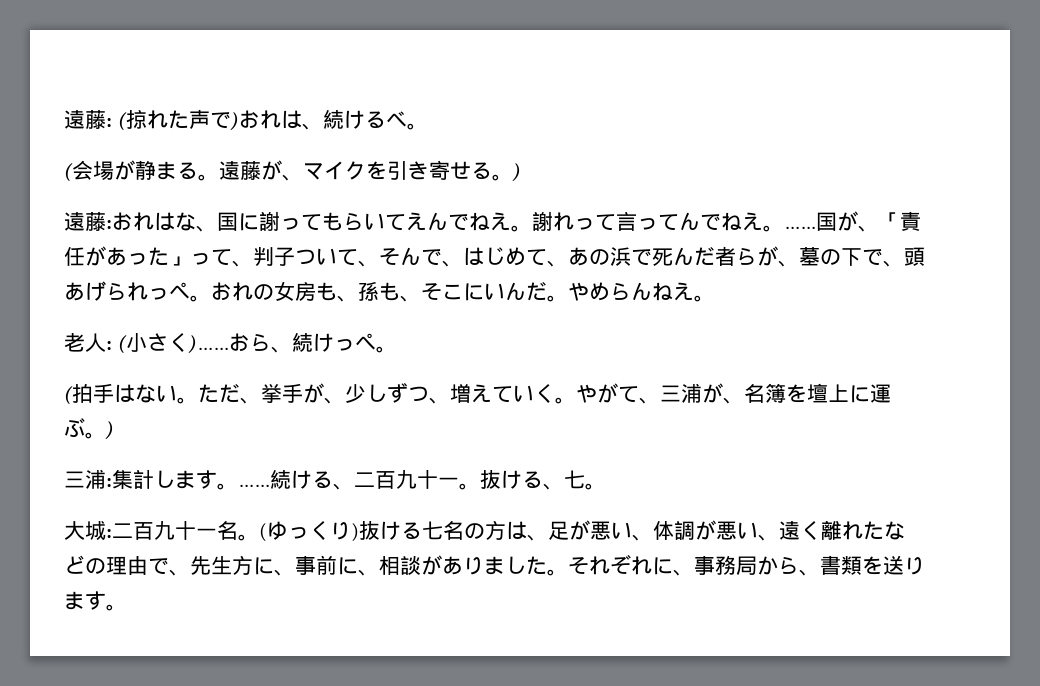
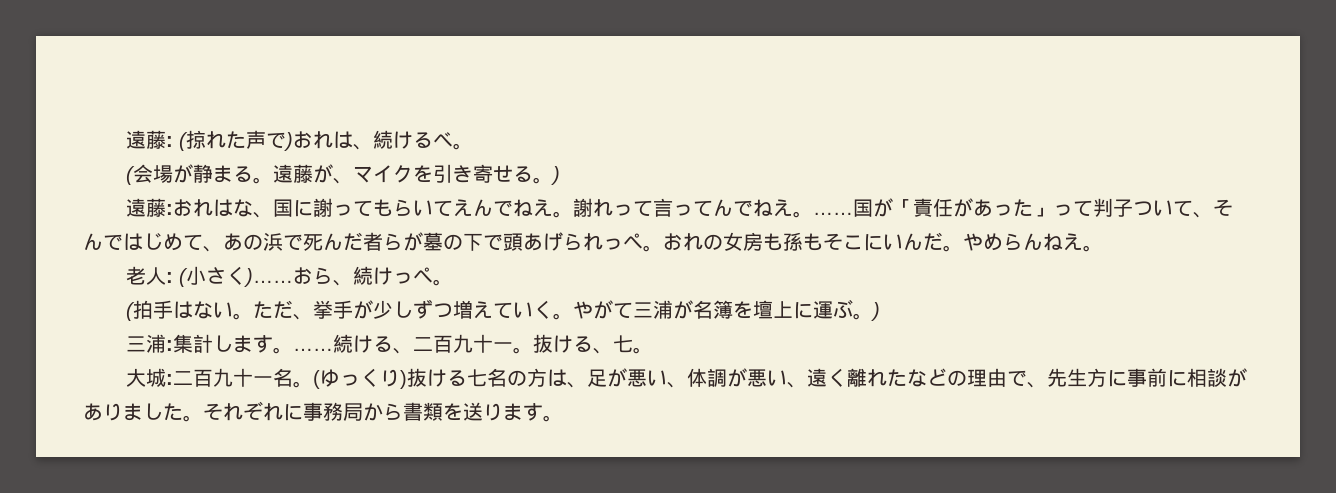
[858,225,879,232] 、 -> (894, 207) none
[232,260,253,267] 、 -> (1094, 208) none
[442,260,463,267] 、 -> (123, 242) none
[778,260,799,267] 、 -> (423, 241) none
[883,260,904,267] 、 -> (503, 242) none
[337,282,421,302] 、孫も、 -> [783,232,823,251] 孫も
[324,397,345,404] 、 -> (374, 309) none
[429,397,450,404] 、 -> (454, 310) none
[639,383,744,404] 、三浦が、 -> [633,300,694,319] 三浦が
[274,555,379,576] 、事前に、 -> [1127,368,1188,387] 事前に
[673,569,694,576] 、 -> (303, 412) none
[799,569,820,576] 、 -> (403, 411) none

